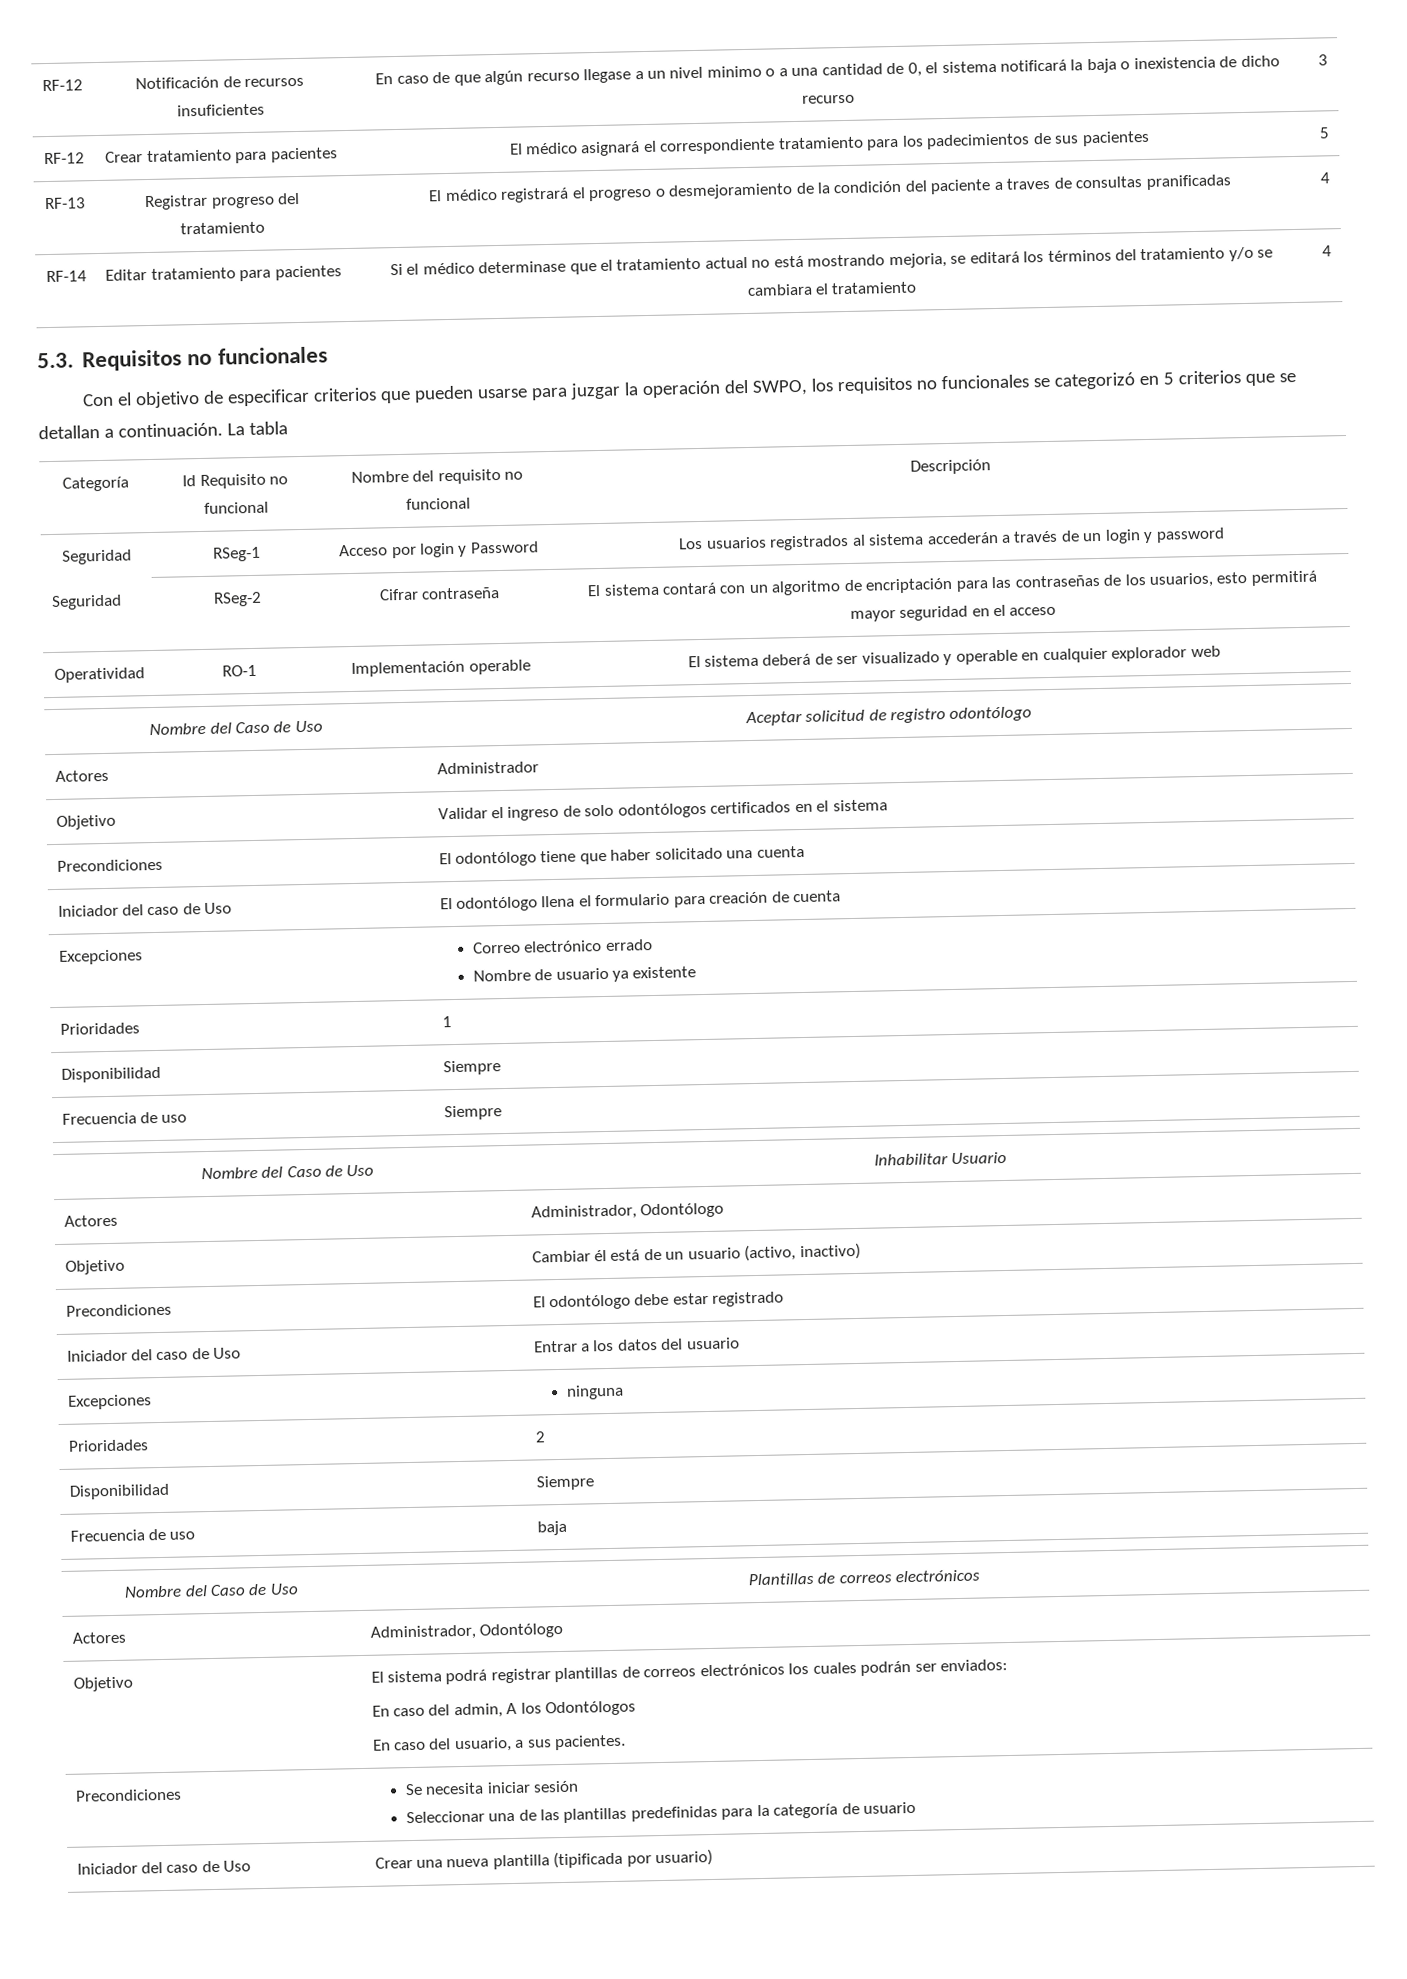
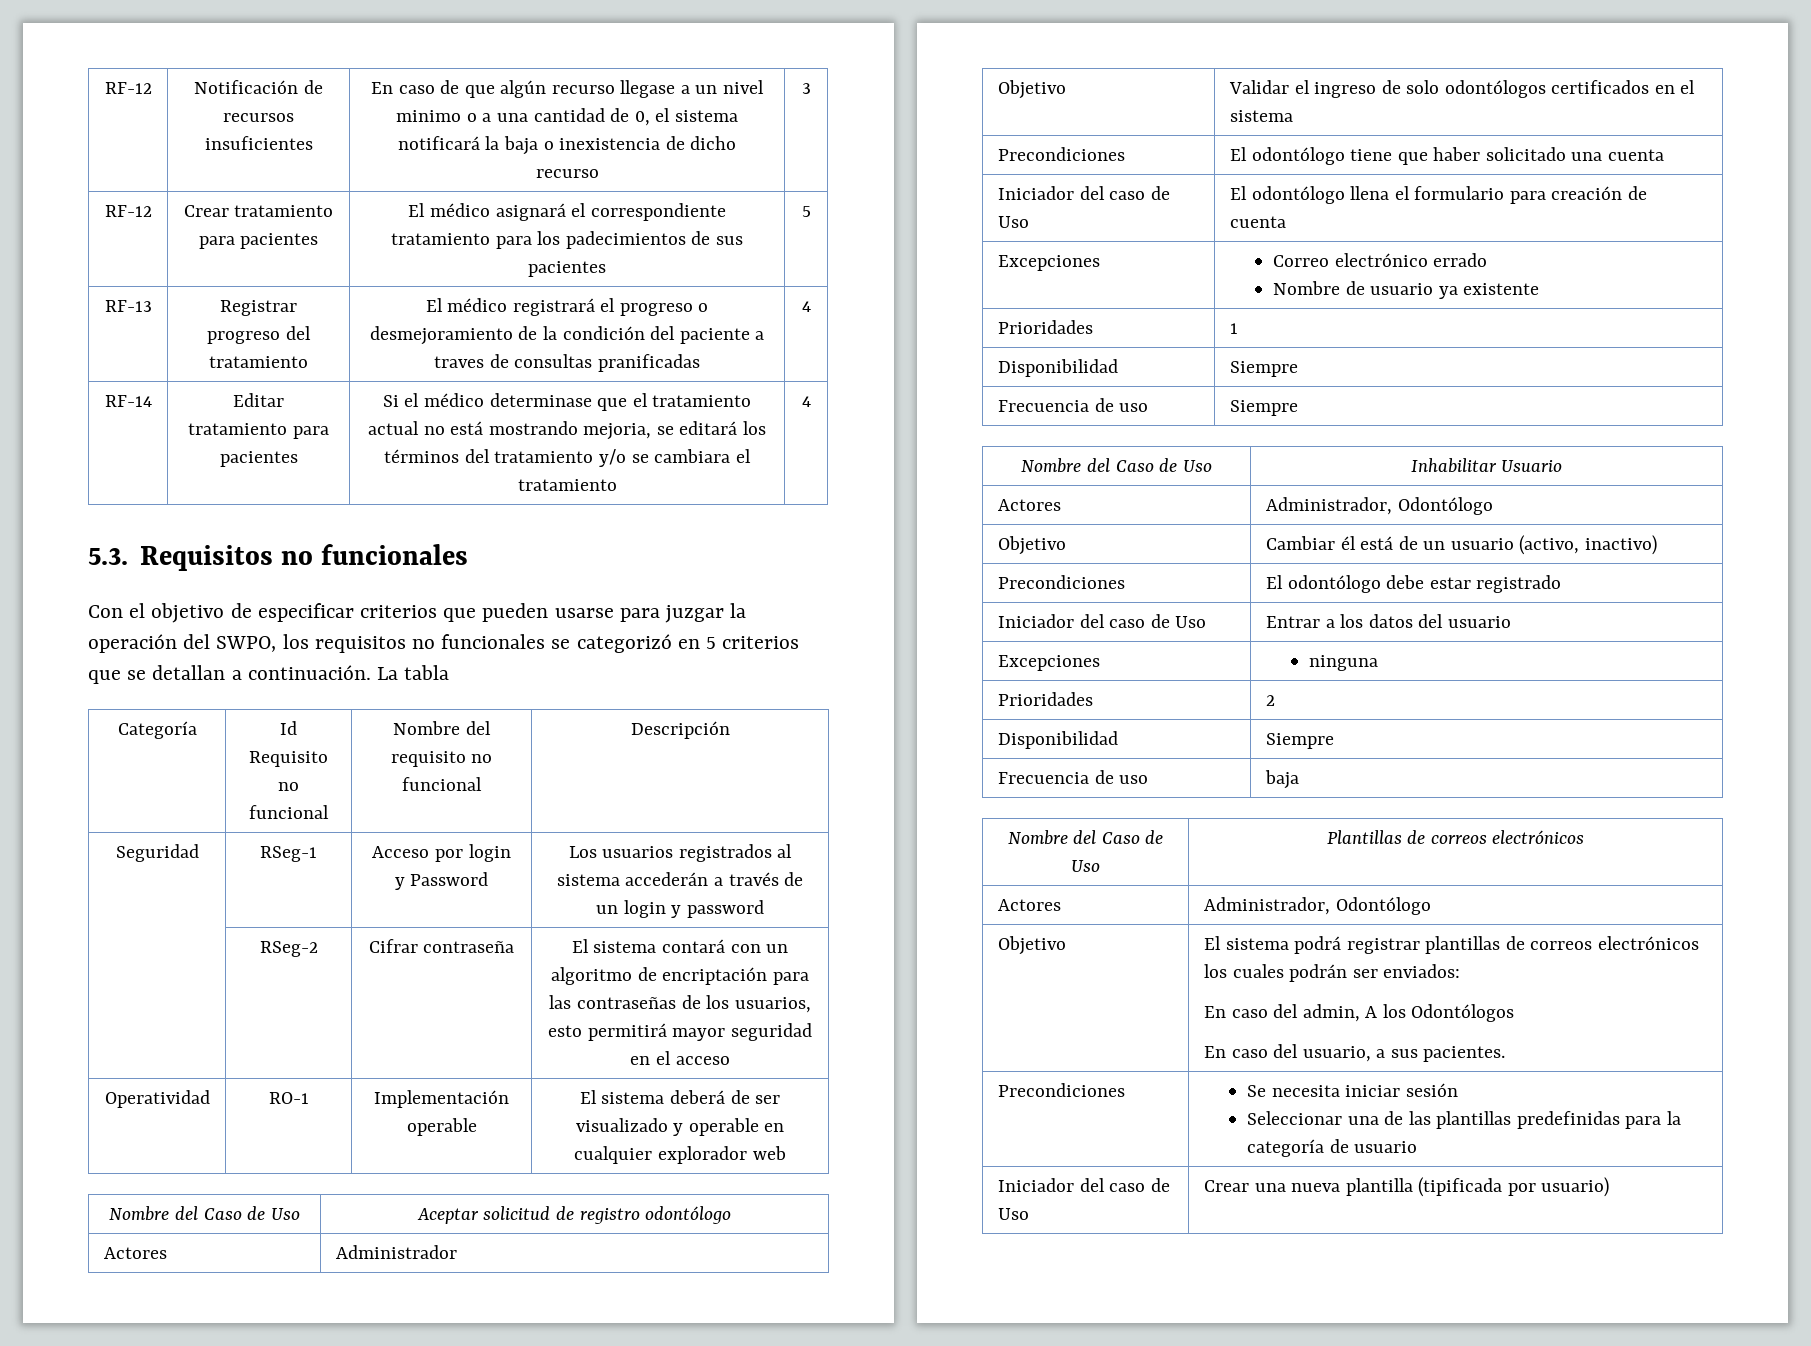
[50,594,122,611] Seguridad -> (764, 909) none

